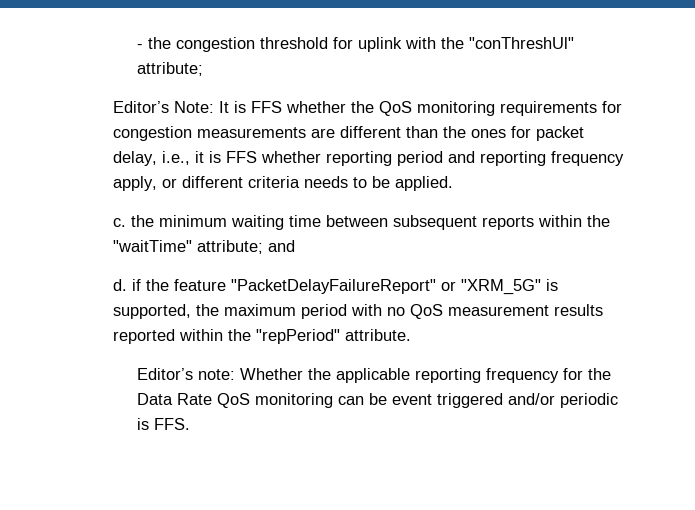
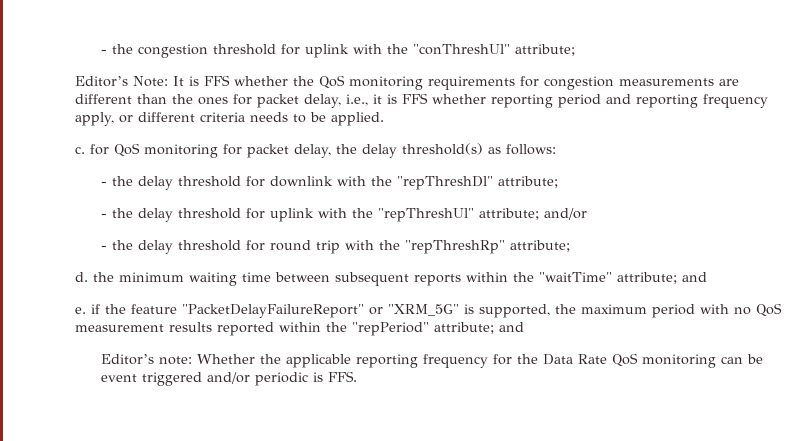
(126, 222) none -> [89,143,557,158] [101,176,559,190] [101,208,588,222] [101,240,571,254] [74,272,88,282] for QoS monitoring for packet delay, the delay threshold(s) as follows: // - the delay threshold for downlink with the "repThreshDl" attribute; // - the delay threshold for uplink with the "repThreshUl" attribute; and/or // - the delay threshold for round trip with the "repThreshRp" attribute; // d.
[112,279,127,291] d. -> [74,307,86,314] e.
[344,329,411,341] attribute. -> [433,322,524,334] attribute; and

